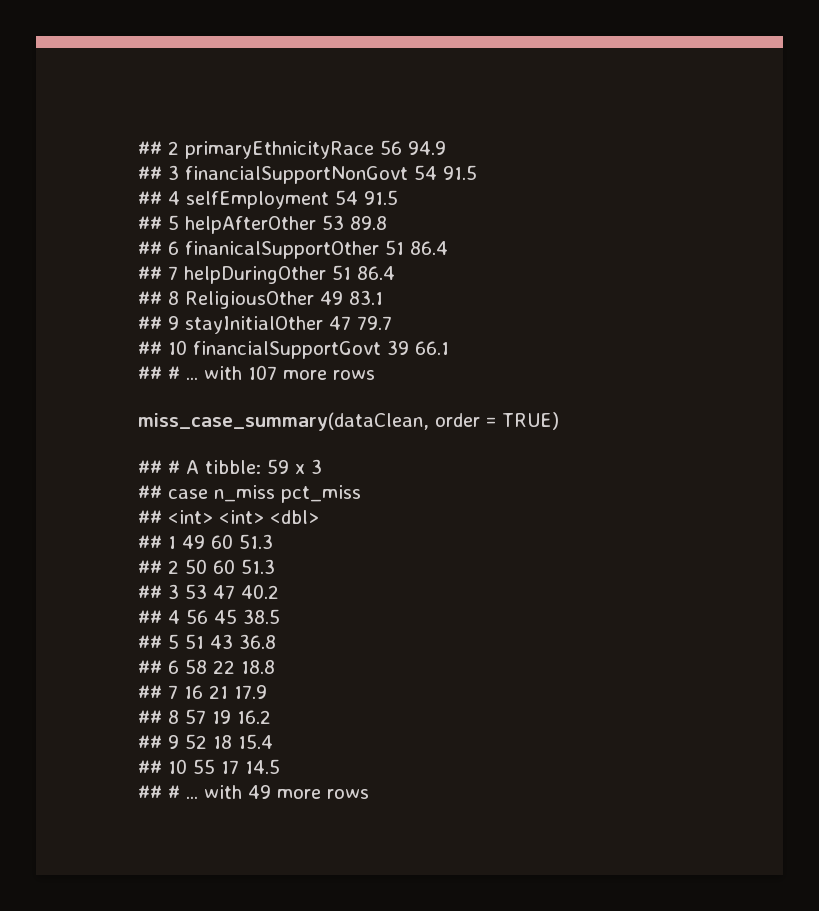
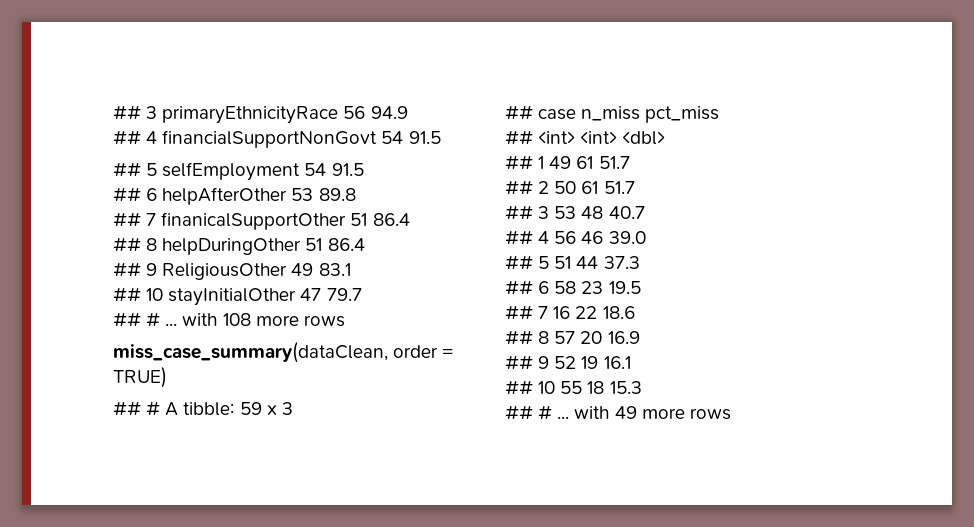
[138,141,179,155] ## 2 -> [113,105,158,120] ## 3
[168,165,179,180] 3 -> [146,131,158,144] 4
[168,191,180,205] 4 -> [146,163,158,176] 5
[168,215,179,230] 5 -> [146,188,158,201] 6
[168,241,179,255] 6 -> [146,213,157,226] 7
[168,266,178,280] 7 -> [146,238,158,251] 8
[168,291,179,305] 8 -> [146,263,158,276] 9
[168,316,179,330] 9 -> [146,288,164,301] 10
[138,340,449,359] [138,365,277,380] // ## 10 financialSupportGovt 39 66.1 // ## # ... with 107 -> [113,312,251,327] // ## # ... with 108
[211,534,273,549] 60 51.3 -> [576,156,630,169] 61 51.7
[213,559,275,574] 60 51.3 -> [581,181,635,194] 61 51.7
[213,584,279,599] 47 40.2 -> [581,206,645,219] 48 40.7
[214,609,280,624] 45 38.5 -> [581,231,646,244] 46 39.0
[210,634,276,649] 43 36.8 -> [576,256,640,269] 44 37.3
[213,660,275,674] 22 18.8 -> [581,281,641,294] 23 19.5
[209,685,267,699] 21 17.9 -> [575,306,635,319] 22 18.6
[212,710,271,724] 19 16.2 -> [580,331,640,344] 20 16.9
[213,734,273,749] 18 15.4 -> [581,356,631,369] 19 16.1
[221,759,280,774] 17 14.5 -> [587,381,642,394] 18 15.3

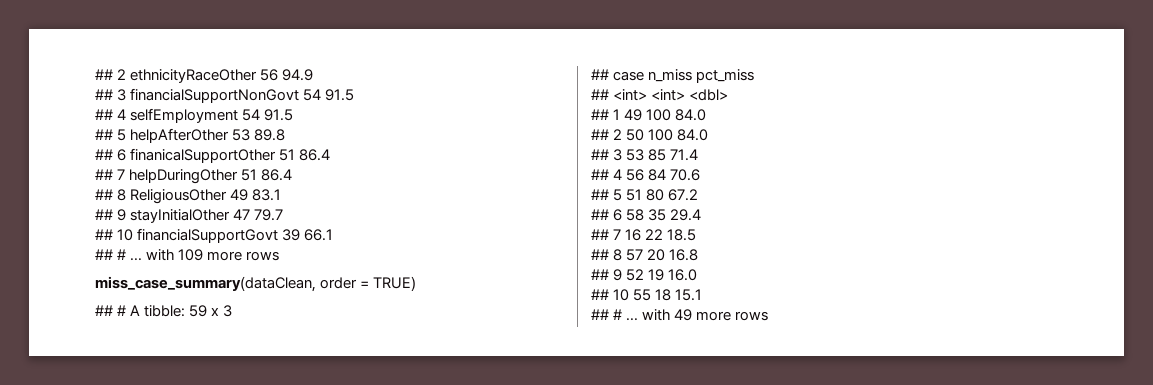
[113,105,339,124] ## 3 primaryEthnicityRace -> [95,69,258,83] ## 2 ethnicityRaceOther
[146,131,158,144] 4 -> [117,89,127,101] 3
[146,163,158,176] 5 -> [117,109,127,120] 4
[146,188,158,201] 6 -> [117,129,127,141] 5
[146,213,157,226] 7 -> [117,149,127,161] 6
[146,238,158,251] 8 -> [117,169,126,180] 7
[146,263,158,276] 9 -> [117,189,127,201] 8
[146,288,164,301] 10 -> [117,209,127,221] 9
[113,312,251,327] // ## # ... with 108 -> [95,228,334,243] [95,249,204,261] // ## 10 financialSupportGovt 39 66.1 // ## # ... with 109
[576,156,630,169] 61 51.7 -> [646,109,707,121] 100 84.0
[581,181,635,194] 61 51.7 -> [648,129,709,141] 100 84.0
[581,206,645,219] 48 40.7 -> [648,149,699,161] 85 71.4
[581,231,646,244] 46 39.0 -> [648,169,701,181] 84 70.6
[576,256,640,269] 44 37.3 -> [646,189,699,201] 80 67.2
[581,281,641,294] 23 19.5 -> [648,209,702,221] 35 29.4
[602,306,635,319] 18.6 -> [667,229,697,241] 18.5
[607,331,640,344] 16.9 -> [669,249,699,261] 16.8
[603,356,631,369] 16.1 -> [668,269,698,281] 16.0
[609,381,642,394] 15.3 -> [675,289,703,301] 15.1

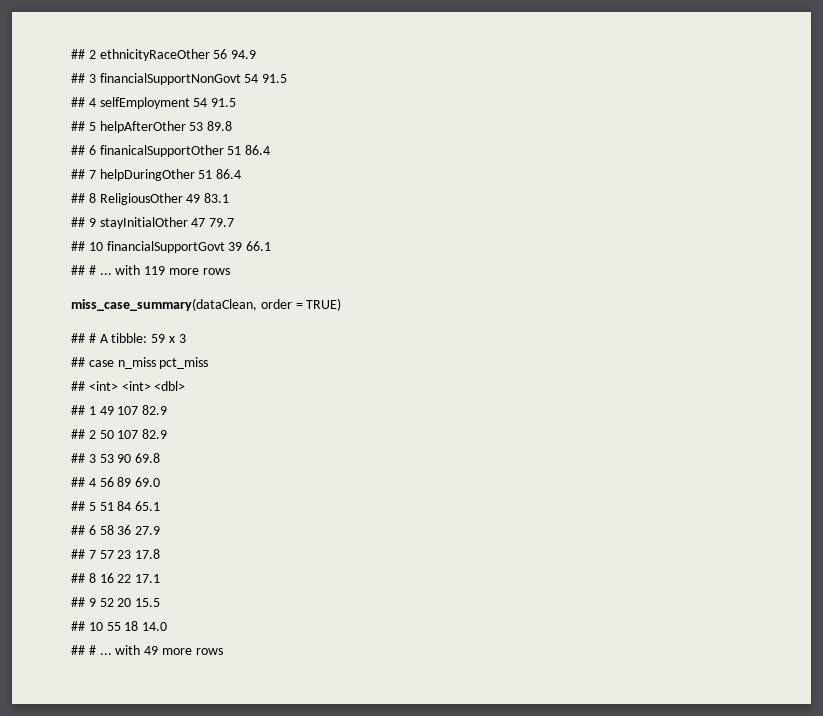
[178,249,204,261] 109 -> [144,266,166,275] 119
[646,109,707,121] 100 84.0 -> [117,405,168,415] 107 82.9
[648,129,709,141] 100 84.0 -> [117,429,168,439] 107 82.9
[648,149,699,161] 85 71.4 -> [117,453,161,463] 90 69.8
[648,169,701,181] 84 70.6 -> [117,477,161,487] 89 69.0
[646,189,699,201] 80 67.2 -> [117,501,161,511] 84 65.1
[648,209,702,221] [591,229,697,241] [591,249,699,261] 35 29.4 // ## 7 16 22 18.5 // ## 8 57 20 16.8 -> [117,525,161,535] [71,549,161,559] [71,573,161,583] 36 27.9 // ## 7 57 23 17.8 // ## 8 16 22 17.1
[648,269,698,281] 19 16.0 -> [117,598,161,607] 20 15.5
[675,289,703,301] 15.1 -> [142,622,168,631] 14.0

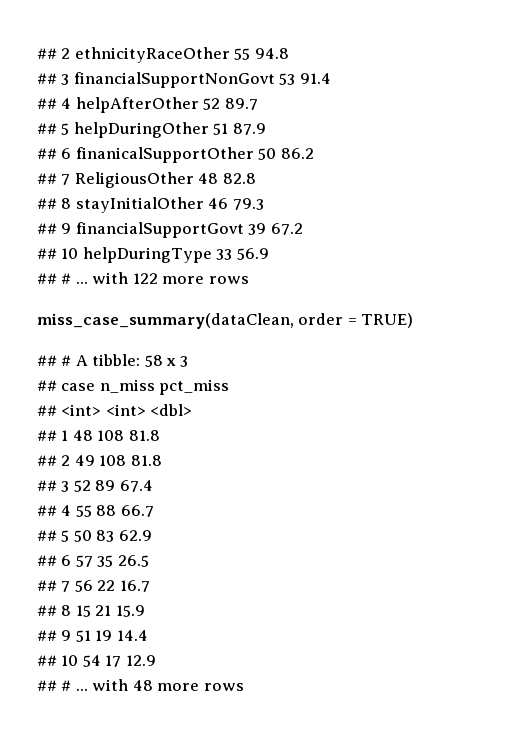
[213,49,257,59] 56 94.9 -> [234,48,289,60] 55 94.8
[244,74,288,83] [71,97,237,109] [71,121,233,133] 54 91.5 // ## 4 selfEmployment 54 91.5 // ## 5 helpAfterOther 53 89.8 -> [279,73,331,85] [37,97,258,113] [37,122,266,138] 53 91.4 // ## 4 helpAfterOther 52 89.7 // ## 5 helpDuringOther 51 87.9
[227,145,271,155] [71,169,242,181] [71,193,230,205] [71,217,235,229] [71,241,272,253] [71,265,166,275] 51 86.4 // ## 7 helpDuringOther 51 86.4 // ## 8 ReligiousOther 49 83.1 // ## 9 stayInitialOther 47 79.7 // ## 10 financialSupportGovt 39 66.1 // ## # ... with 119 -> [258,148,314,160] [37,172,256,188] [37,197,264,213] [37,222,303,238] [37,247,269,263] [37,272,158,284] 50 86.2 // ## 7 ReligiousOther 48 82.8 // ## 8 stayInitialOther 46 79.3 // ## 9 financialSupportGovt 39 67.2 // ## 10 helpDuringType 33 56.9 // ## # ... with 122
[151,334,166,343] 59 -> [144,355,163,367] 58
[99,405,168,415] [71,429,168,439] [71,453,161,463] [71,477,161,487] [71,501,161,511] [71,525,161,535] [71,549,161,559] [71,573,161,583] [71,597,161,607] [71,621,168,631] [71,645,159,655] 49 107 82.9 // ## 2 50 107 82.9 // ## 3 53 90 69.8 // ## 4 56 89 69.0 // ## 5 51 84 65.1 // ## 6 58 36 27.9 // ## 7 57 23 17.8 // ## 8 16 22 17.1 // ## 9 52 20 15.5 // ## 10 55 18 14.0 // ## # ... with 49 -> [72,430,160,441] [37,455,162,466] [37,480,153,492] [37,505,154,517] [37,530,152,542] [37,555,149,567] [37,580,150,592] [37,605,145,617] [37,630,148,642] [37,655,156,667] [37,679,153,691] 48 108 81.8 // ## 2 49 108 81.8 // ## 3 52 89 67.4 // ## 4 55 88 66.7 // ## 5 50 83 62.9 // ## 6 57 35 26.5 // ## 7 56 22 16.7 // ## 8 15 21 15.9 // ## 9 51 19 14.4 // ## 10 54 17 12.9 // ## # ... with 48

